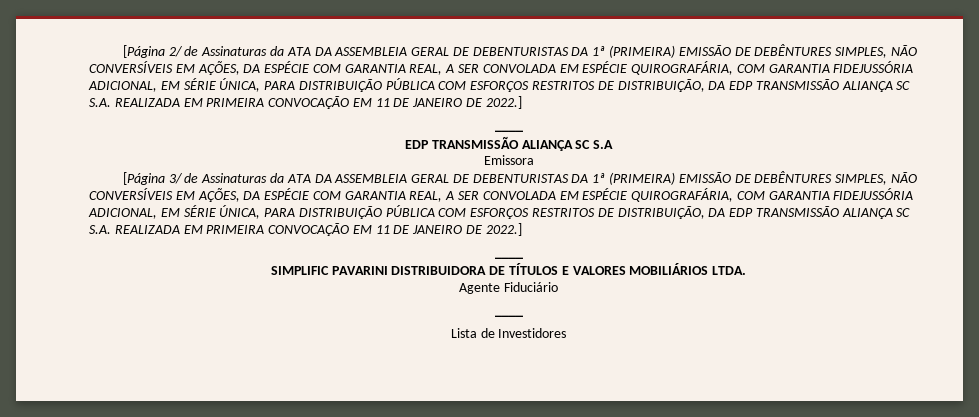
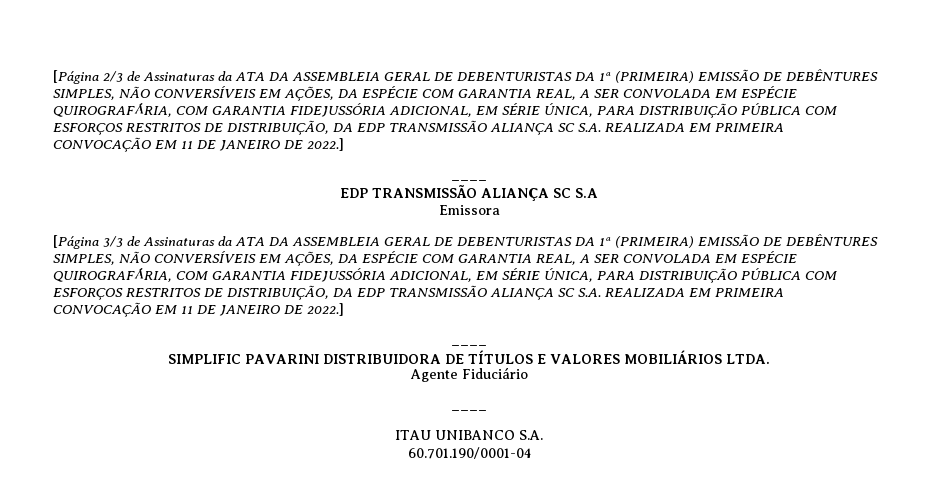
[122,45,183,58] [Página 2/ -> [53,70,123,84] [Página 2/3
[168,173,183,184] 3/ -> [103,236,123,247] 3/3
[450,328,567,338] Lista de Investidores -> [395,430,543,440] [407,447,531,459] ITAU UNIBANCO S.A. // 60.701.190/0001-04

